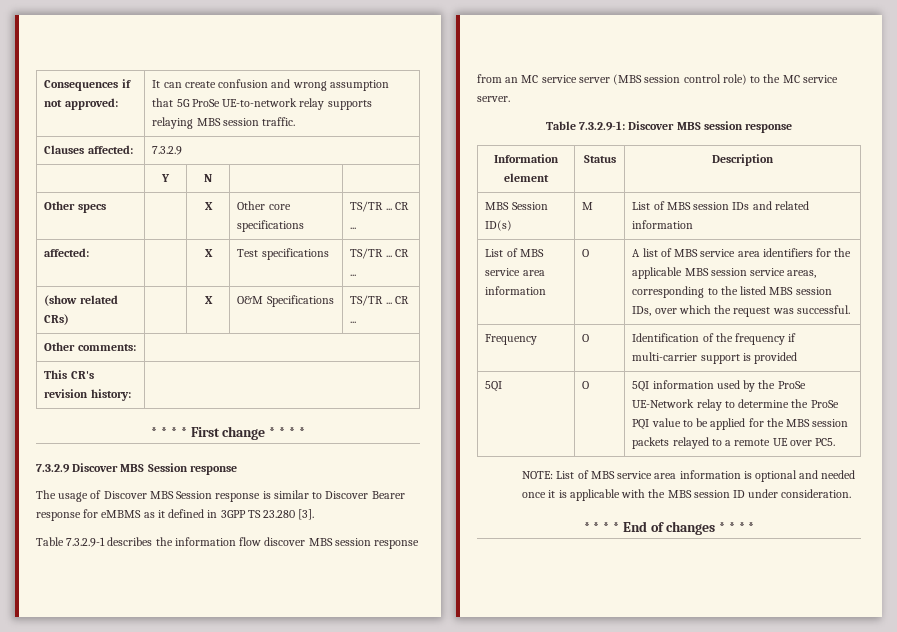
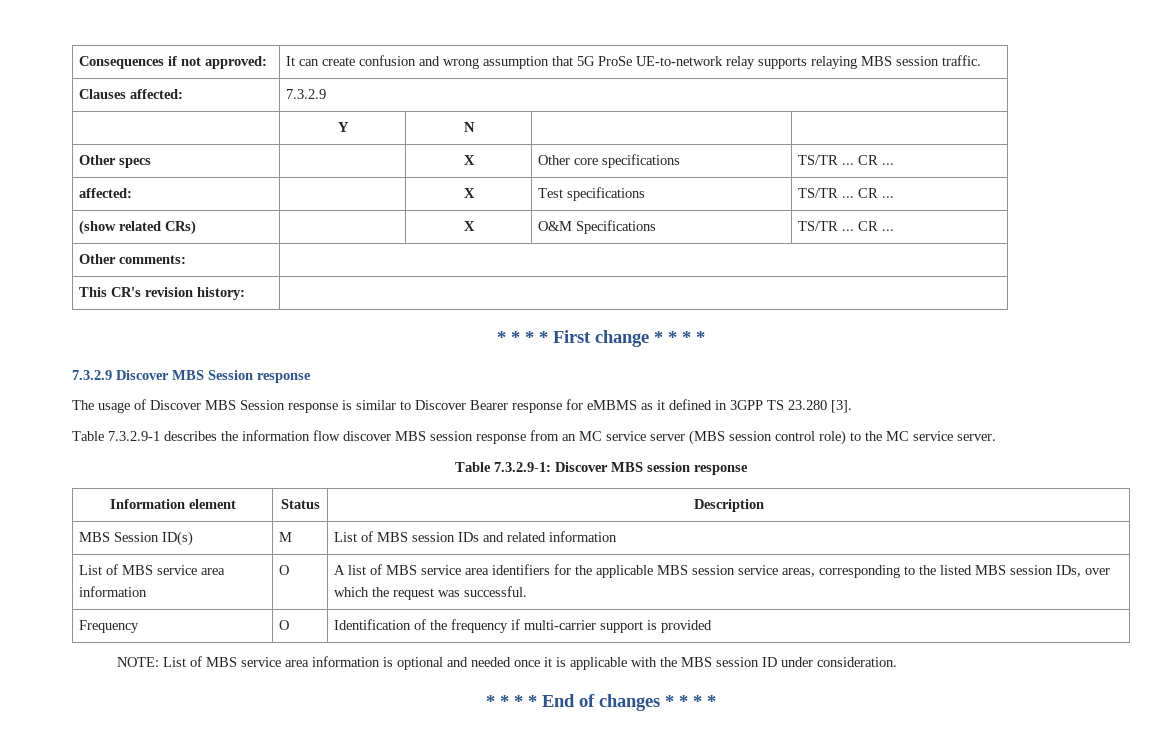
[485,381,503,392] [582,381,590,389] [632,380,806,392] [632,399,839,411] [632,418,849,430] [632,437,836,449] // 5QI | O | 5QI information used by the ProSe UE-Network relay to determine the ProSe PQI value to be applied for the MBS session packets relayed to a remote UE over PC5. -> (713, 626) none

